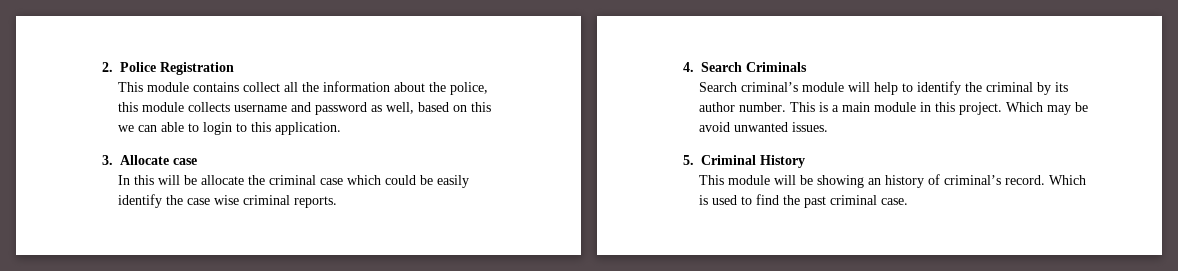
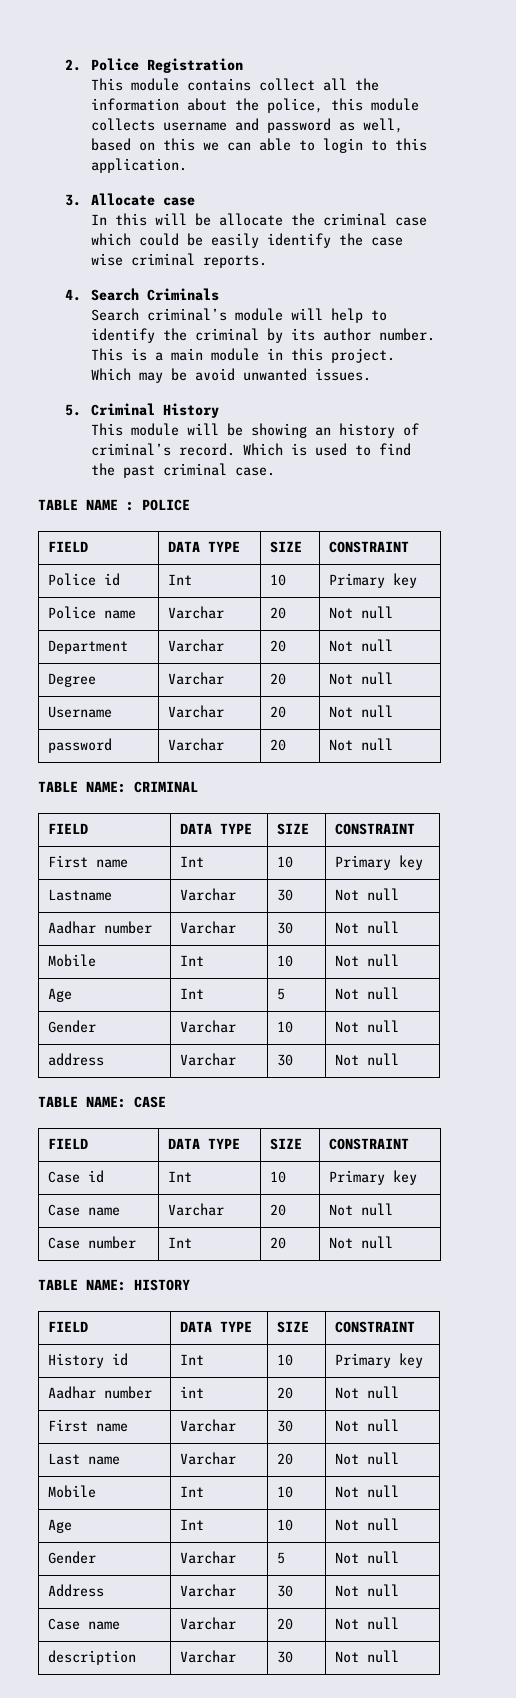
(908, 201) none -> [38,499,190,511] [47,541,88,552] [167,541,240,552] [269,541,302,553] [328,541,409,553] [47,573,120,586] [167,574,192,585] [269,574,286,586] [328,573,417,588] [47,606,136,619] [167,606,224,619] [269,607,286,619] [328,606,393,619] [47,640,128,654] [167,639,224,652] [269,640,286,652] [328,639,393,652] [47,673,96,687] [167,672,224,685] [269,673,286,685] [328,672,393,685] [47,706,112,718] [167,705,224,718] [269,706,286,718] [328,705,393,718] [47,738,112,753] [167,738,224,751] [269,739,286,751] [328,738,393,751] [38,781,198,793] [47,823,88,834] [179,823,252,834] [276,823,309,835] [334,823,415,835] [47,855,128,868] [179,856,204,867] [276,856,293,868] [334,855,423,870] [47,889,112,901] [179,888,236,901] [276,889,293,901] [334,888,399,901] [47,921,152,934] [179,921,236,934] [276,922,293,934] [334,921,399,934] [47,954,96,967] [179,955,204,966] [276,955,293,967] [334,954,399,967] [47,988,72,1002] [179,988,204,999] [276,988,285,1000] [334,987,399,1000] [47,1020,96,1033] [179,1020,236,1033] [276,1021,293,1033] [334,1020,399,1033] [47,1053,104,1066] [179,1053,236,1066] [276,1054,293,1066] [334,1053,399,1066] [38,1096,166,1108] [47,1138,88,1149] [167,1138,240,1149] [269,1138,302,1150] [328,1138,409,1150] [47,1170,104,1183] [167,1171,192,1182] [269,1171,286,1183] [328,1170,417,1185] [47,1204,120,1216] [167,1203,224,1216] [269,1204,286,1216] [328,1203,393,1216] [47,1236,136,1249] [167,1237,192,1248] [269,1237,286,1249] [328,1236,393,1249] [38,1279,190,1291] [47,1321,88,1332] [179,1321,252,1332] [276,1321,309,1333] [334,1321,415,1333] [47,1353,128,1368] [179,1354,204,1365] [276,1354,293,1366] [334,1353,423,1368] [47,1386,152,1399] [179,1386,204,1398] [276,1387,293,1399] [334,1386,399,1399] [47,1419,128,1432] [179,1419,236,1432] [276,1420,293,1432] [334,1419,399,1432] [47,1453,120,1465] [179,1452,236,1465] [276,1453,293,1465] [334,1452,399,1465] [47,1485,96,1498] [179,1486,204,1497] [276,1486,293,1498] [334,1485,399,1498] [47,1519,72,1533] [179,1519,204,1530] [276,1519,293,1531] [334,1518,399,1531] [47,1551,96,1564] [179,1551,236,1564] [276,1552,285,1564] [334,1551,399,1564] [47,1584,104,1597] [179,1584,236,1597] [276,1585,293,1597] [334,1584,399,1597] [47,1618,120,1630] [179,1617,236,1630] [276,1618,293,1630] [334,1617,399,1630] [47,1650,136,1665] [179,1650,236,1663] [276,1651,293,1663] [334,1650,399,1663] // TABLE NAME : POLICE // FIELD | DATA TYPE | SIZE | CONSTRAINT // Police id | Int | 10 | Primary key // Police name | Varchar | 20 | Not null // Department | Varchar | 20 | Not null // Degree | Varchar | 20 | Not null // Username | Varchar | 20 | Not null // password | Varchar | 20 | Not null // TABLE NAME: CRIMINAL // FIELD | DATA TYPE | SIZE | CONSTRAINT // First name | Int | 10 | Primary key // Lastname | Varchar | 30 | Not null // Aadhar number | Varchar | 30 | Not null // Mobile | Int | 10 | Not null // Age | Int | 5 | Not null // Gender | Varchar | 10 | Not null // address | Varchar | 30 | Not null // TABLE NAME: CASE // FIELD | DATA TYPE | SIZE | CONSTRAINT // Case id | Int | 10 | Primary key // Case name | Varchar | 20 | Not null // Case number | Int | 20 | Not null // TABLE NAME: HISTORY // FIELD | DATA TYPE | SIZE | CONSTRAINT // History id | Int | 10 | Primary key // Aadhar number | int | 20 | Not null // First name | Varchar | 30 | Not null // Last name | Varchar | 20 | Not null // Mobile | Int | 10 | Not null // Age | Int | 10 | Not null // Gender | Varchar | 5 | Not null // Address | Varchar | 30 | Not null // Case name | Varchar | 20 | Not null // description | Varchar | 30 | Not null

